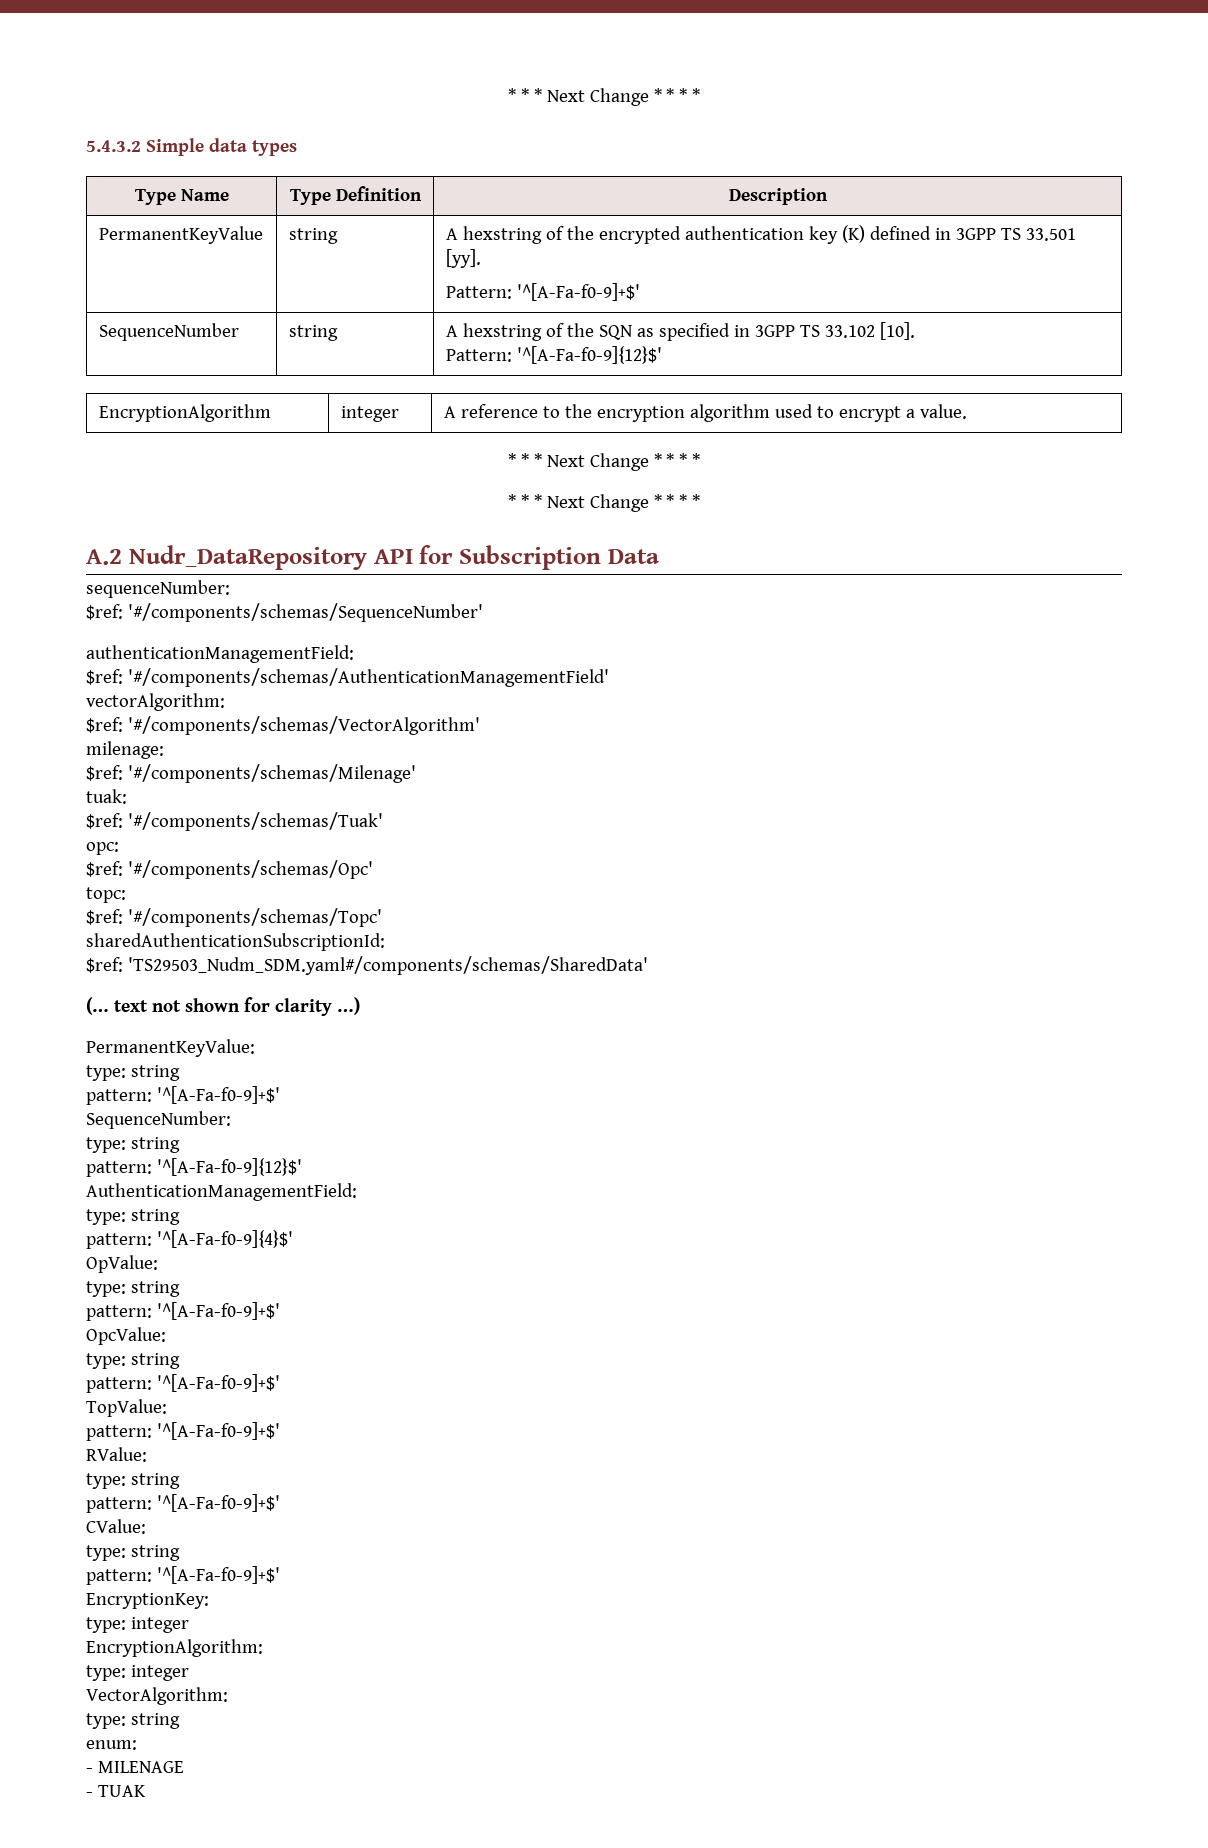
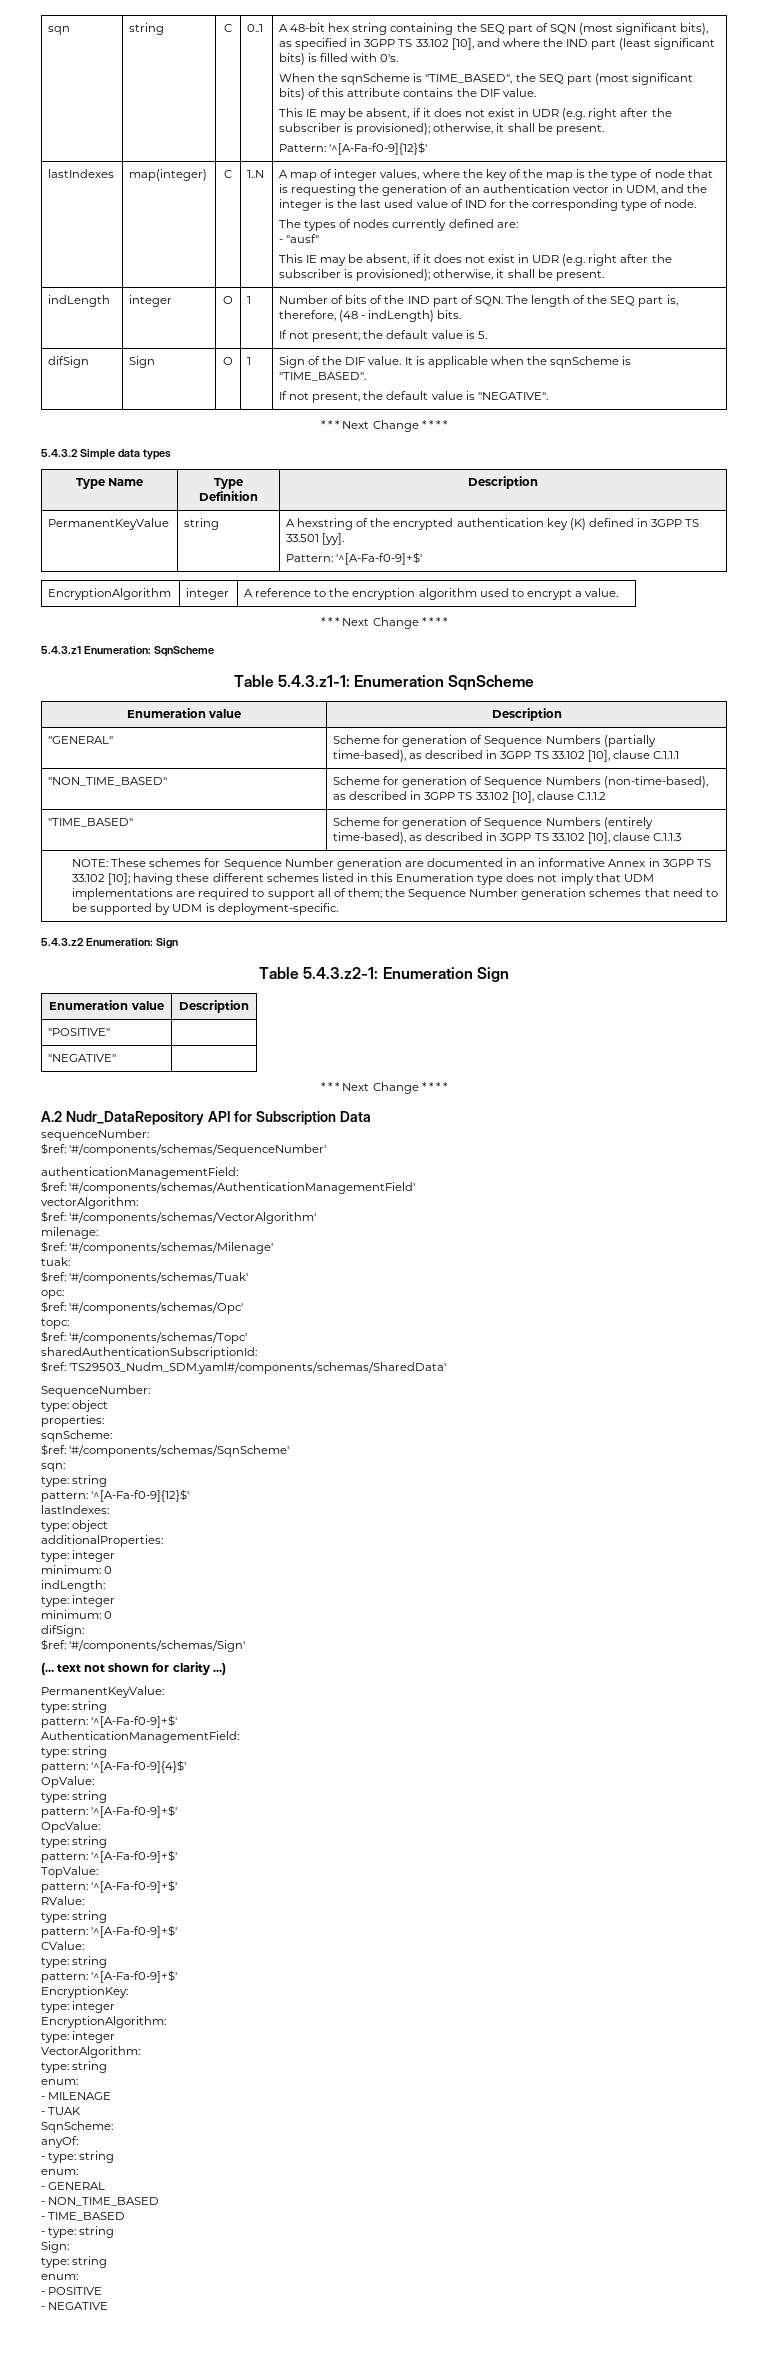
(507, 95) none -> [48,26,71,35] [129,23,165,35] [224,24,232,32] [247,24,264,32] [279,23,709,35] [279,38,716,50] [279,53,399,65] [279,73,693,85] [279,88,536,100] [279,108,672,120] [279,123,604,135] [279,142,428,155] [48,169,115,178] [129,169,208,181] [224,170,232,178] [247,170,265,178] [279,169,713,181] [279,184,708,196] [279,199,697,211] [279,219,518,231] [279,234,320,243] [279,254,672,266] [279,269,604,281] [48,295,111,307] [129,295,173,307] [223,296,233,304] [247,296,252,304] [279,295,678,307] [279,310,462,322] [279,330,487,342] [48,356,90,368] [129,356,156,368] [223,357,233,365] [247,357,252,365] [279,356,632,368] [279,372,367,381] [279,391,548,403] sqn | string | C | 0..1 | A 48-bit hex string containing the SEQ part of SQN (most significant bits), as specified in 3GPP TS 33.102 [10], and where the IND part (least significant bits) is filled with 0's. // When the sqnScheme is "TIME_BASED", the SEQ part (most significant bits) of this attribute contains the DIF value. // This IE may be absent, if it does not exist in UDR (e.g. right after the subscriber is provisioned); otherwise, it shall be present. // Pattern: '^[A-Fa-f0-9]{12}$' // lastIndexes | map(integer) | C | 1..N | A map of integer values, where the key of the map is the type of node that is requesting the generation of an authentication vector in UDM, and the integer is the last used value of IND for the corresponding type of node. // The types of nodes currently defined are: // - "ausf" // This IE may be absent, if it does not exist in UDR (e.g. right after the subscriber is provisioned); otherwise, it shall be present. // indLength | integer | O | 1 | Number of bits of the IND part of SQN. The length of the SEQ part is, therefore, (48 - indLength) bits. // If not present, the default value is 5. // difSign | Sign | O | 1 | Sign of the DIF value. It is applicable when the sqnScheme is "TIME_BASED". // If not present, the default value is "NEGATIVE". //
[98,323,239,341] [288,325,338,341] [445,322,915,341] [445,346,662,364] // SequenceNumber | string | A hexstring of the SQN as specified in 3GPP TS 33.102 [10]. // Pattern: '^[A-Fa-f0-9]{12}$' -> (423, 558) none
(701, 460) none -> [41,646,214,657] [233,675,535,691] [126,708,242,718] [491,708,562,721] [48,736,114,744] [333,735,656,747] [333,750,679,762] [48,777,168,786] [333,776,708,788] [333,791,606,803] [48,818,134,827] [333,817,653,829] [333,832,681,844] [72,858,711,870] [72,873,654,885] [72,888,718,900] [72,903,338,915] [41,938,178,949] [259,967,509,982] [49,1000,164,1010] [179,1000,249,1013] [48,1028,111,1036] [48,1054,117,1062] // 5.4.3.z1 Enumeration: SqnScheme // Table 5.4.3.z1-1: Enumeration SqnScheme // Enumeration value | Description // "GENERAL" | Scheme for generation of Sequence Numbers (partially time-based), as described in 3GPP TS 33.102 [10], clause C.1.1.1 // "NON_TIME_BASED" | Scheme for generation of Sequence Numbers (non-time-based), as described in 3GPP TS 33.102 [10], clause C.1.1.2 // "TIME_BASED" | Scheme for generation of Sequence Numbers (entirely time-based), as described in 3GPP TS 33.102 [10], clause C.1.1.3 // NOTE: These schemes for Sequence Number generation are documented in an informative Annex in 3GPP TS 33.102 [10]; having these different schemes listed in this Enumeration type does not imply that UDM implementations are required to support all of them; the Sequence Number generation schemes that need to be supported by UDM is deployment-specific. // 5.4.3.z2 Enumeration: Sign // Table 5.4.3.z2-1: Enumeration Sign // Enumeration value | Description // "POSITIVE" | // "NEGATIVE" |
(648, 965) none -> [41,1385,150,1397] [41,1400,109,1412] [41,1415,104,1427] [41,1430,112,1442] [41,1444,290,1457] [41,1463,65,1472] [41,1475,108,1487] [41,1489,190,1502] [41,1505,109,1514] [41,1520,109,1532] [41,1535,163,1547] [41,1550,116,1562] [41,1565,113,1574] [41,1580,105,1592] [41,1595,116,1607] [41,1610,113,1619] [41,1625,84,1637] [41,1639,246,1652] // SequenceNumber: // type: object // properties: // sqnScheme: // $ref: '#/components/schemas/SqnScheme' // sqn: // type: string // pattern: '^[A-Fa-f0-9]{12}$' // lastIndexes: // type: object // additionalProperties: // type: integer // minimum: 0 // indLength: // type: integer // minimum: 0 // difSign: // $ref: '#/components/schemas/Sign'
[86,1111,231,1129] [86,1137,180,1153] [86,1158,302,1177] // SequenceNumber: // type: string // pattern: '^[A-Fa-f0-9]{12}$' -> (178, 1721) none
(146, 1791) none -> [41,2121,113,2133] [41,2136,78,2148] [41,2151,115,2163] [41,2169,78,2175] [41,2182,106,2190] [41,2197,160,2206] [41,2212,126,2221] [41,2226,115,2238] [41,2241,69,2253] [41,2256,108,2268] [41,2274,78,2280] [41,2287,103,2295] [41,2302,109,2310] // SqnScheme: // anyOf: // - type: string // enum: // - GENERAL // - NON_TIME_BASED // - TIME_BASED // - type: string // Sign: // type: string // enum: // - POSITIVE // - NEGATIVE

